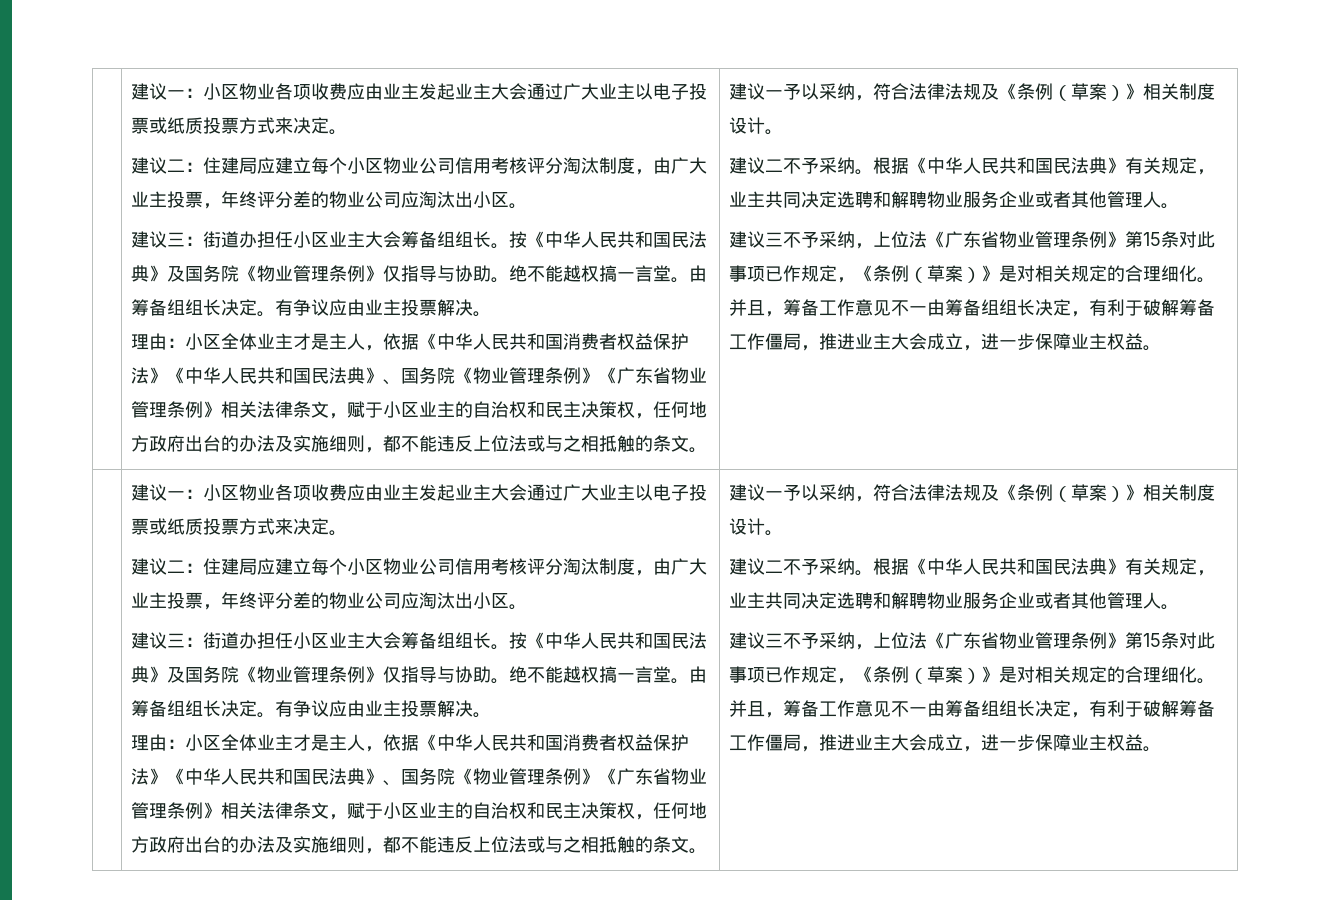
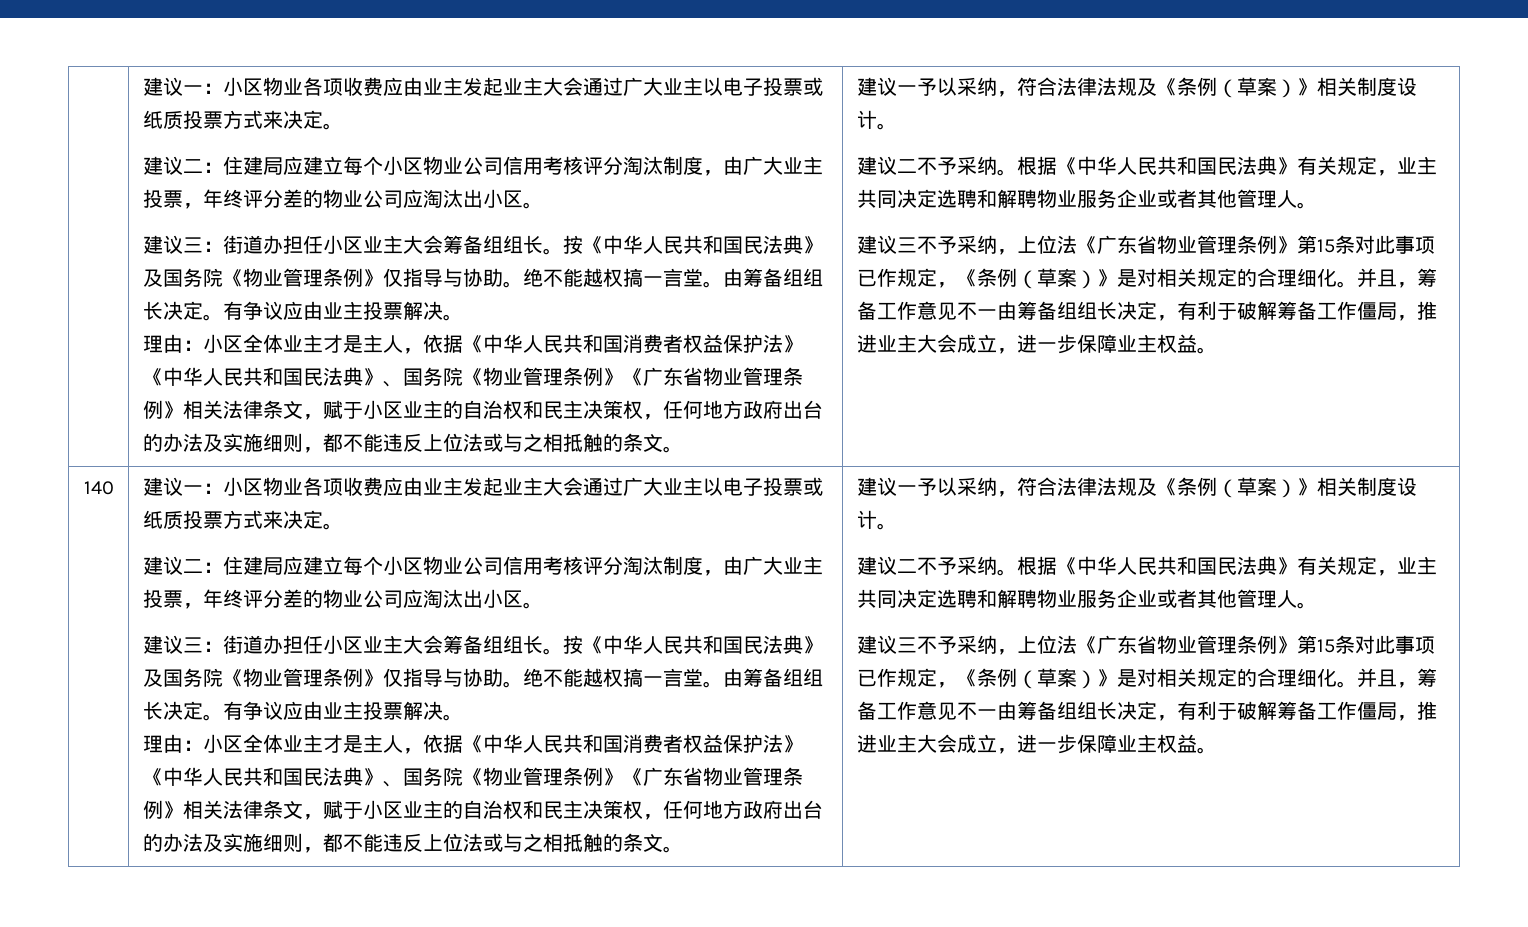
(1162, 348) none -> [83,481,114,495] 140

